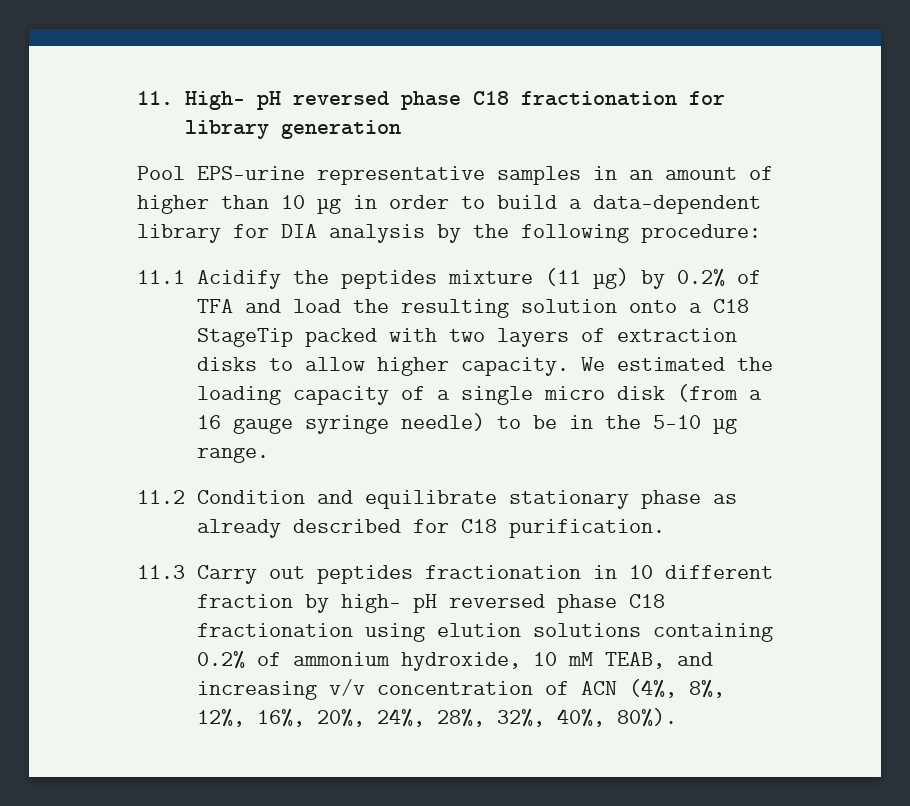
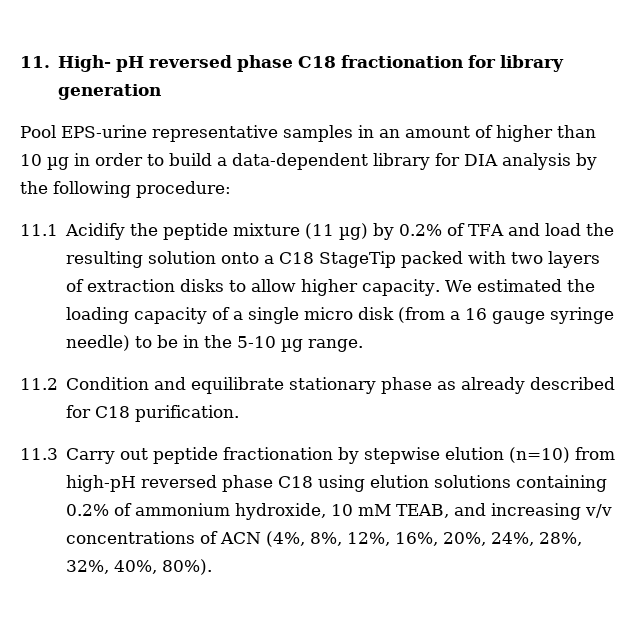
[340,270,437,289] peptides -> [163,223,229,240] peptide
[316,565,773,584] [196,594,665,613] [196,623,353,637] peptides fractionation in 10 different fraction by high- pH reversed phase C18 fractionation -> [153,447,616,464] [66,475,314,492] peptide fractionation by stepwise elution (n=10) from high-pH reversed phase C18
[376,681,533,695] concentration -> [66,531,196,544] concentrations

